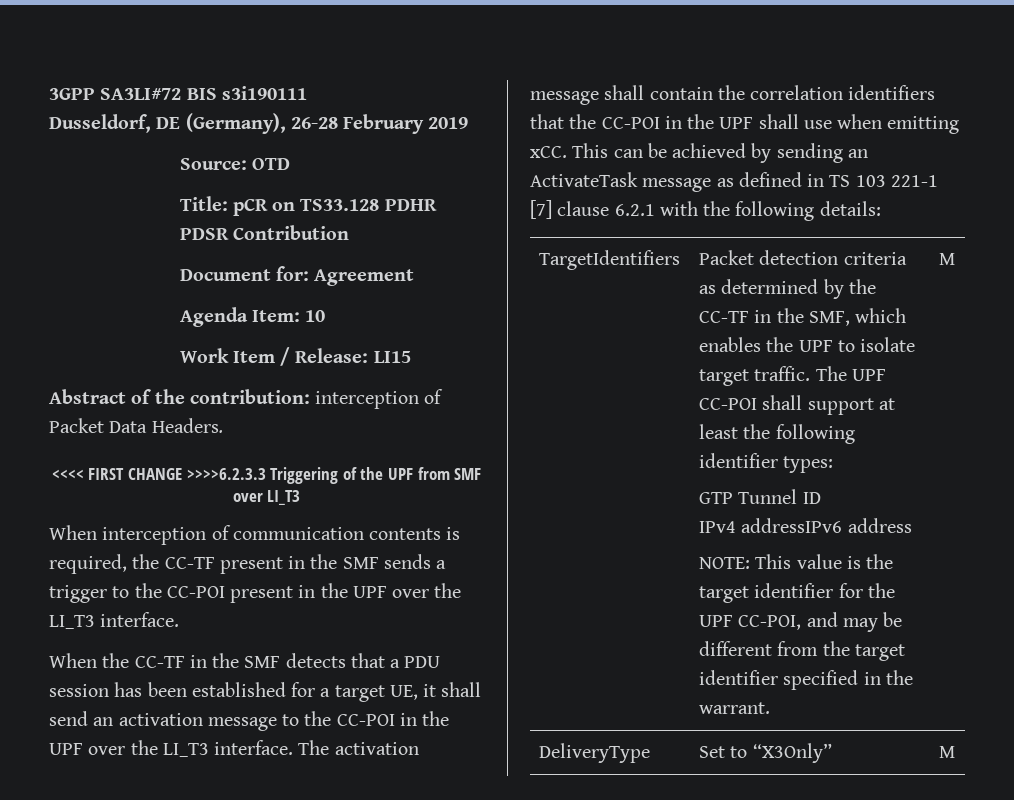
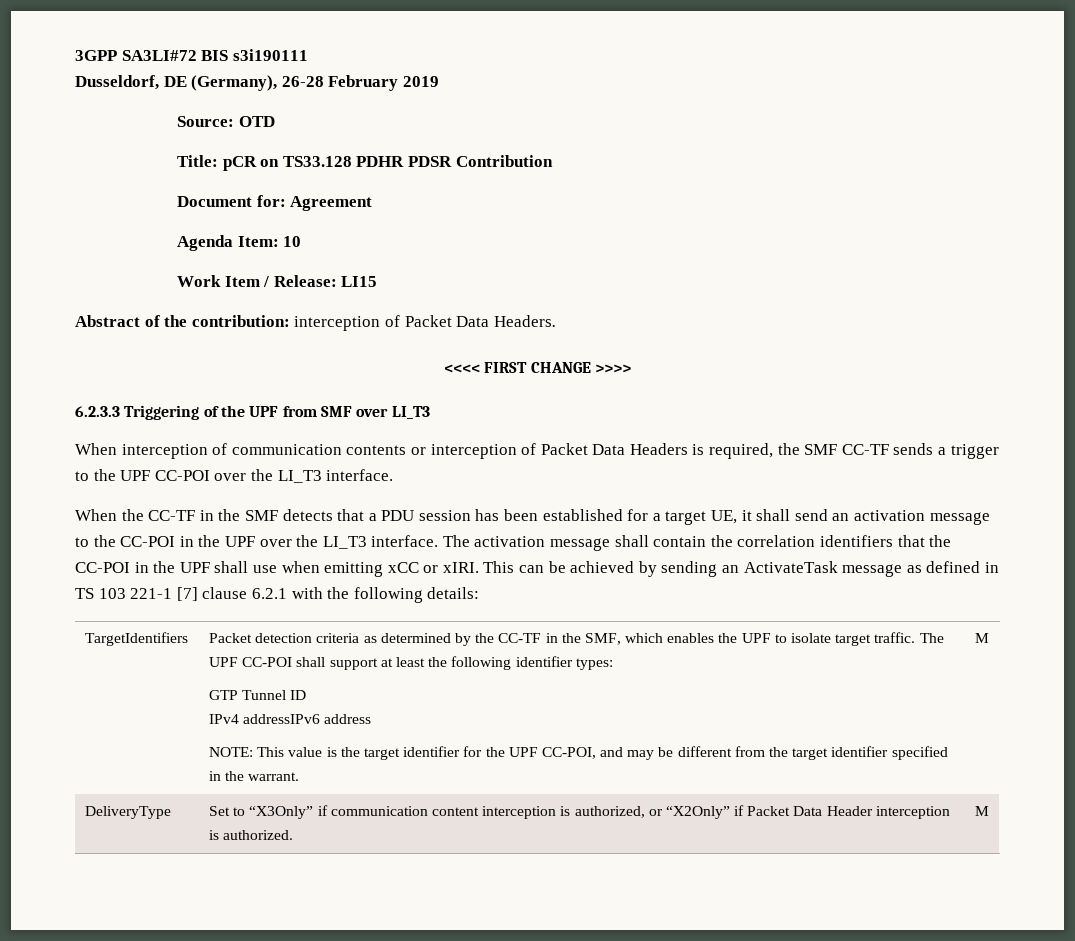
[186,468,266,480] >>>>6.2.3.3 -> [594,364,631,373] [75,406,120,417] >>>> // 6.2.3.3
[446,527,461,540] [49,554,379,574] is required, the CC-TF present in the SMF -> [410,443,889,459] or interception of Packet Data Headers is required, the SMF CC-TF
[166,583,387,603] CC-POI present in the UPF -> [120,470,210,481] UPF CC-POI
[530,146,567,158] xCC. -> [387,562,479,573] xCC or xIRI.
(832, 753) none -> [317,805,950,819] [209,830,294,840] if communication content interception is authorized, or “X2Only” if Packet Data Header interception is authorized.

